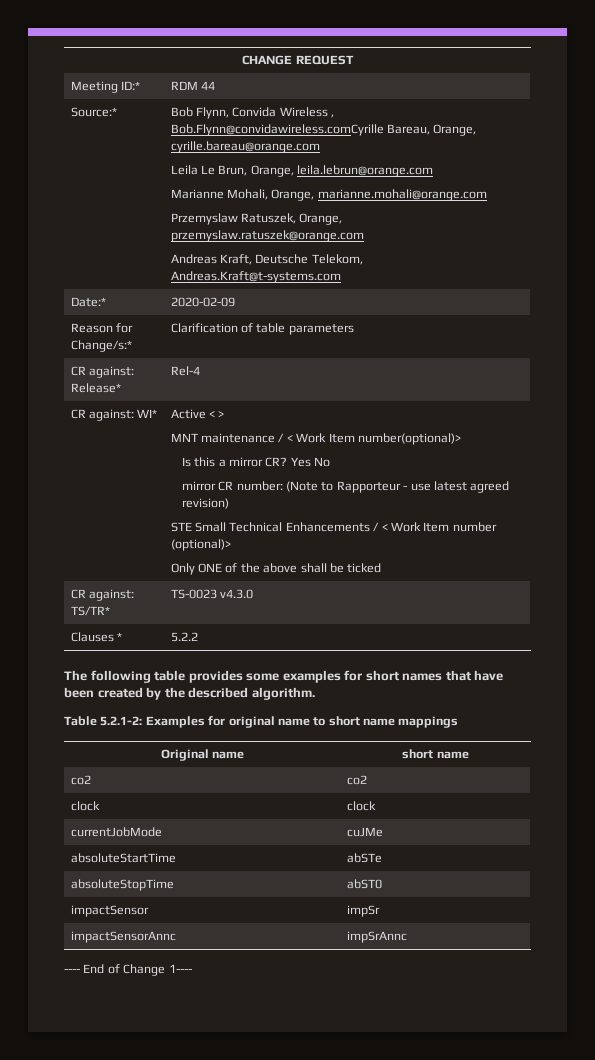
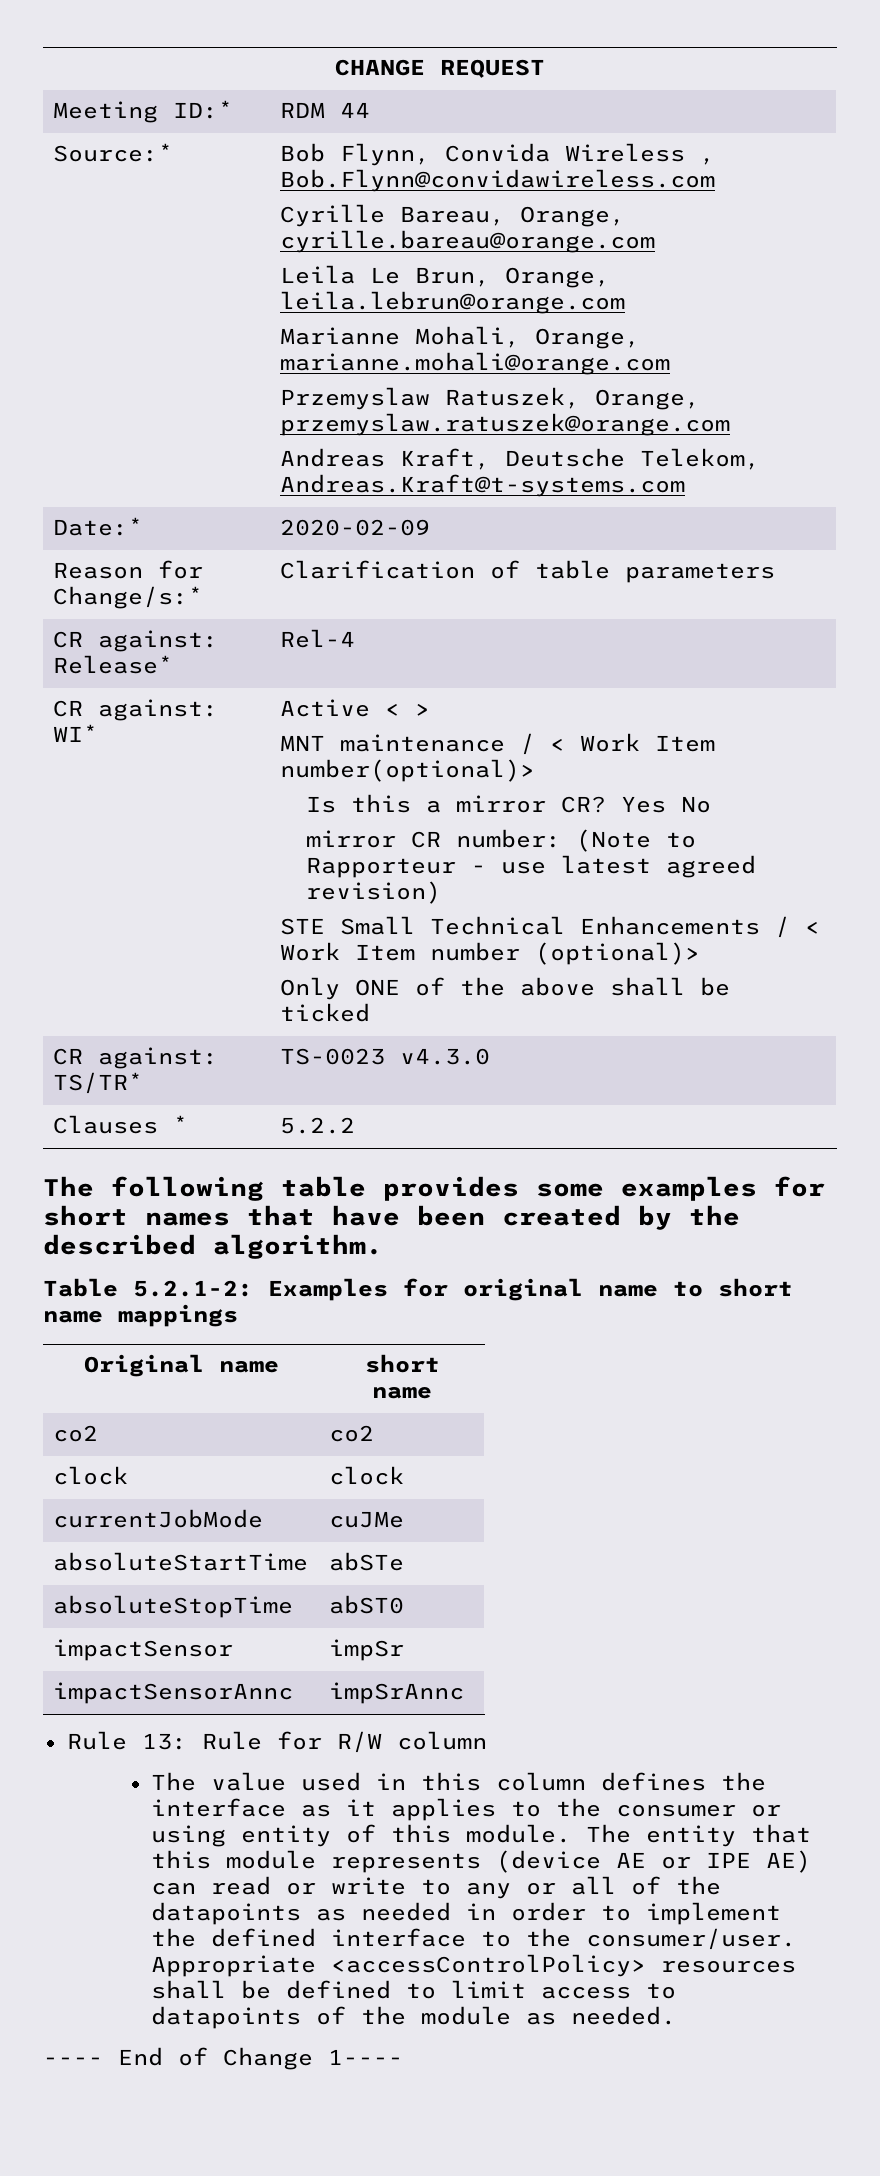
[170,124,384,136] Bob.Flynn@convidawireless.comCyrille -> [280,169,716,192] [280,204,386,227] Bob.Flynn@convidawireless.com // Cyrille
(407, 937) none -> [66,1731,487,1753] [151,1772,767,1791] [151,1798,782,1821] [151,1824,812,1847] [151,1850,812,1873] [151,1876,722,1899] [151,1902,782,1925] [151,1928,797,1950] [151,1954,797,1977] [151,1980,677,1999] [151,2006,677,2029] // Rule 13: Rule for R/W column // The value used in this column defines the interface as it applies to the consumer or using entity of this module. The entity that this module represents (device AE or IPE AE) can read or write to any or all of the datapoints as needed in order to implement the defined interface to the consumer/user. Appropriate <accessControlPolicy> resources shall be defined to limit access to datapoints of the module as needed.

